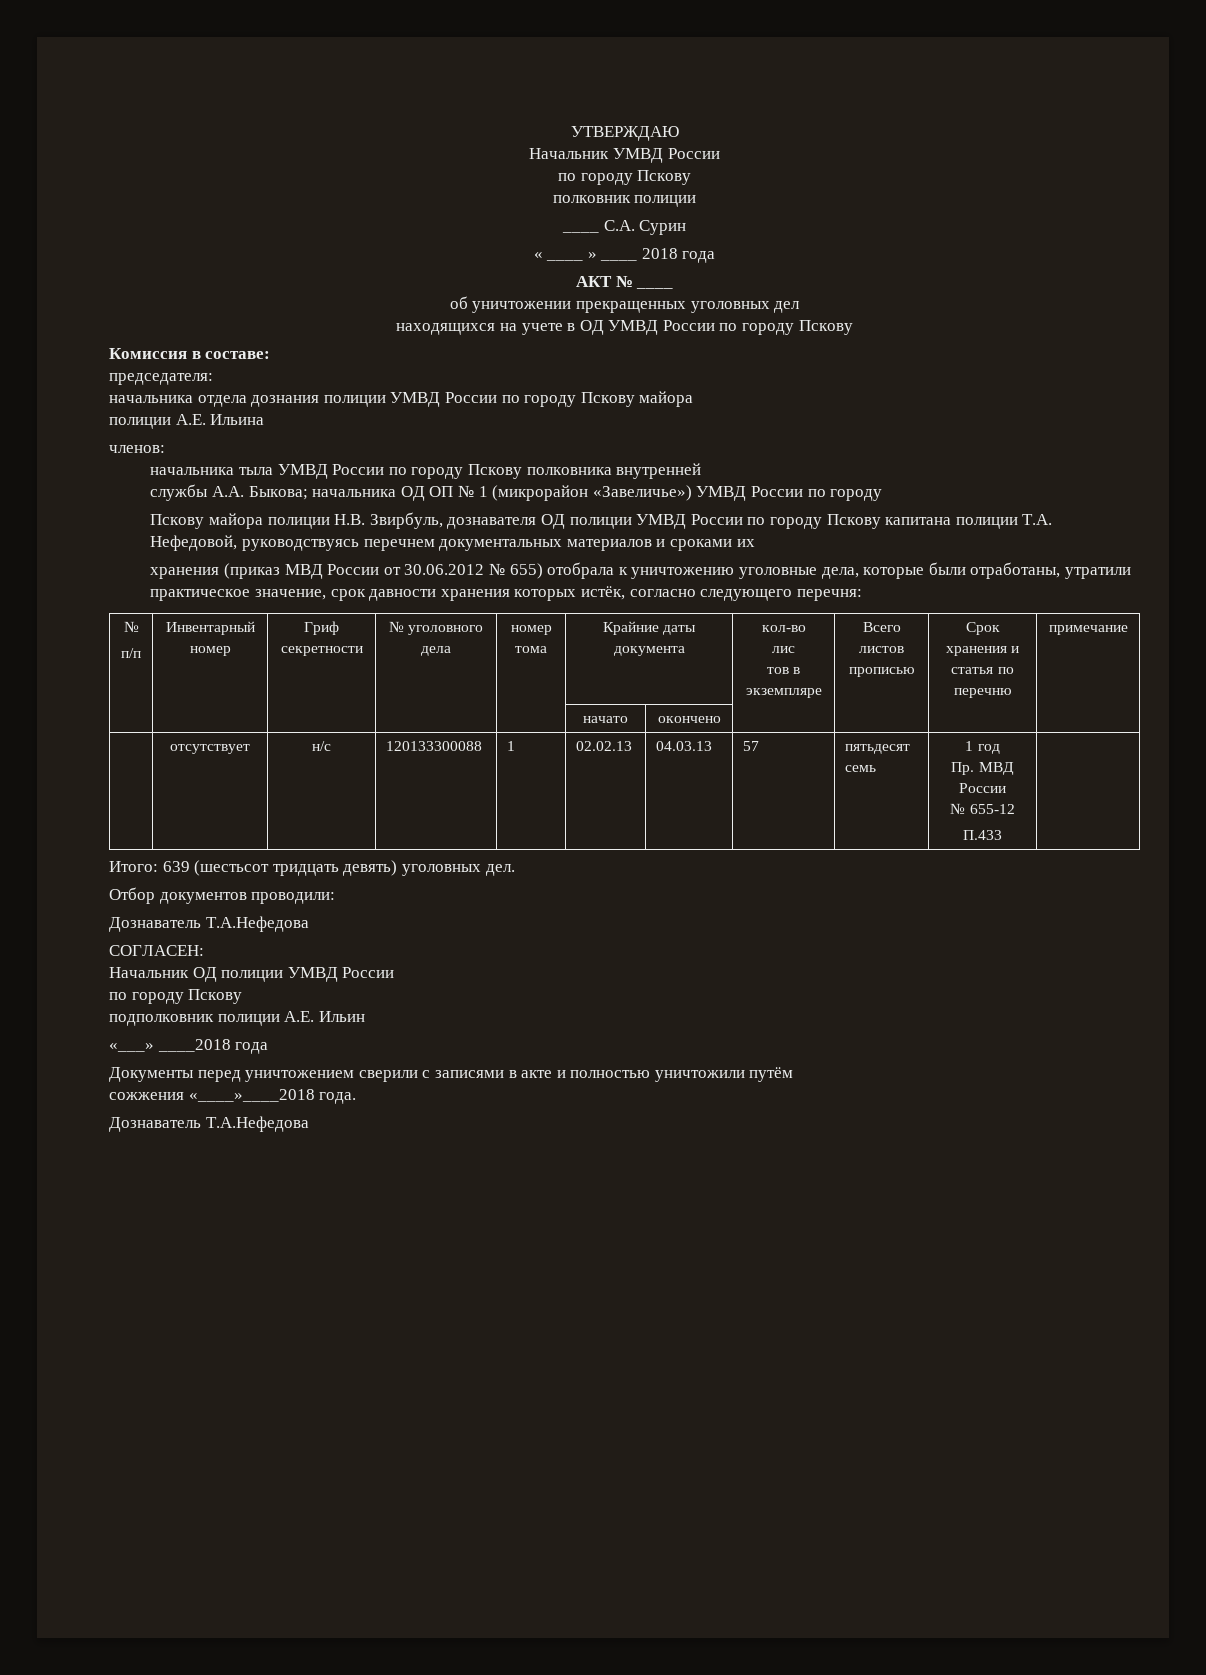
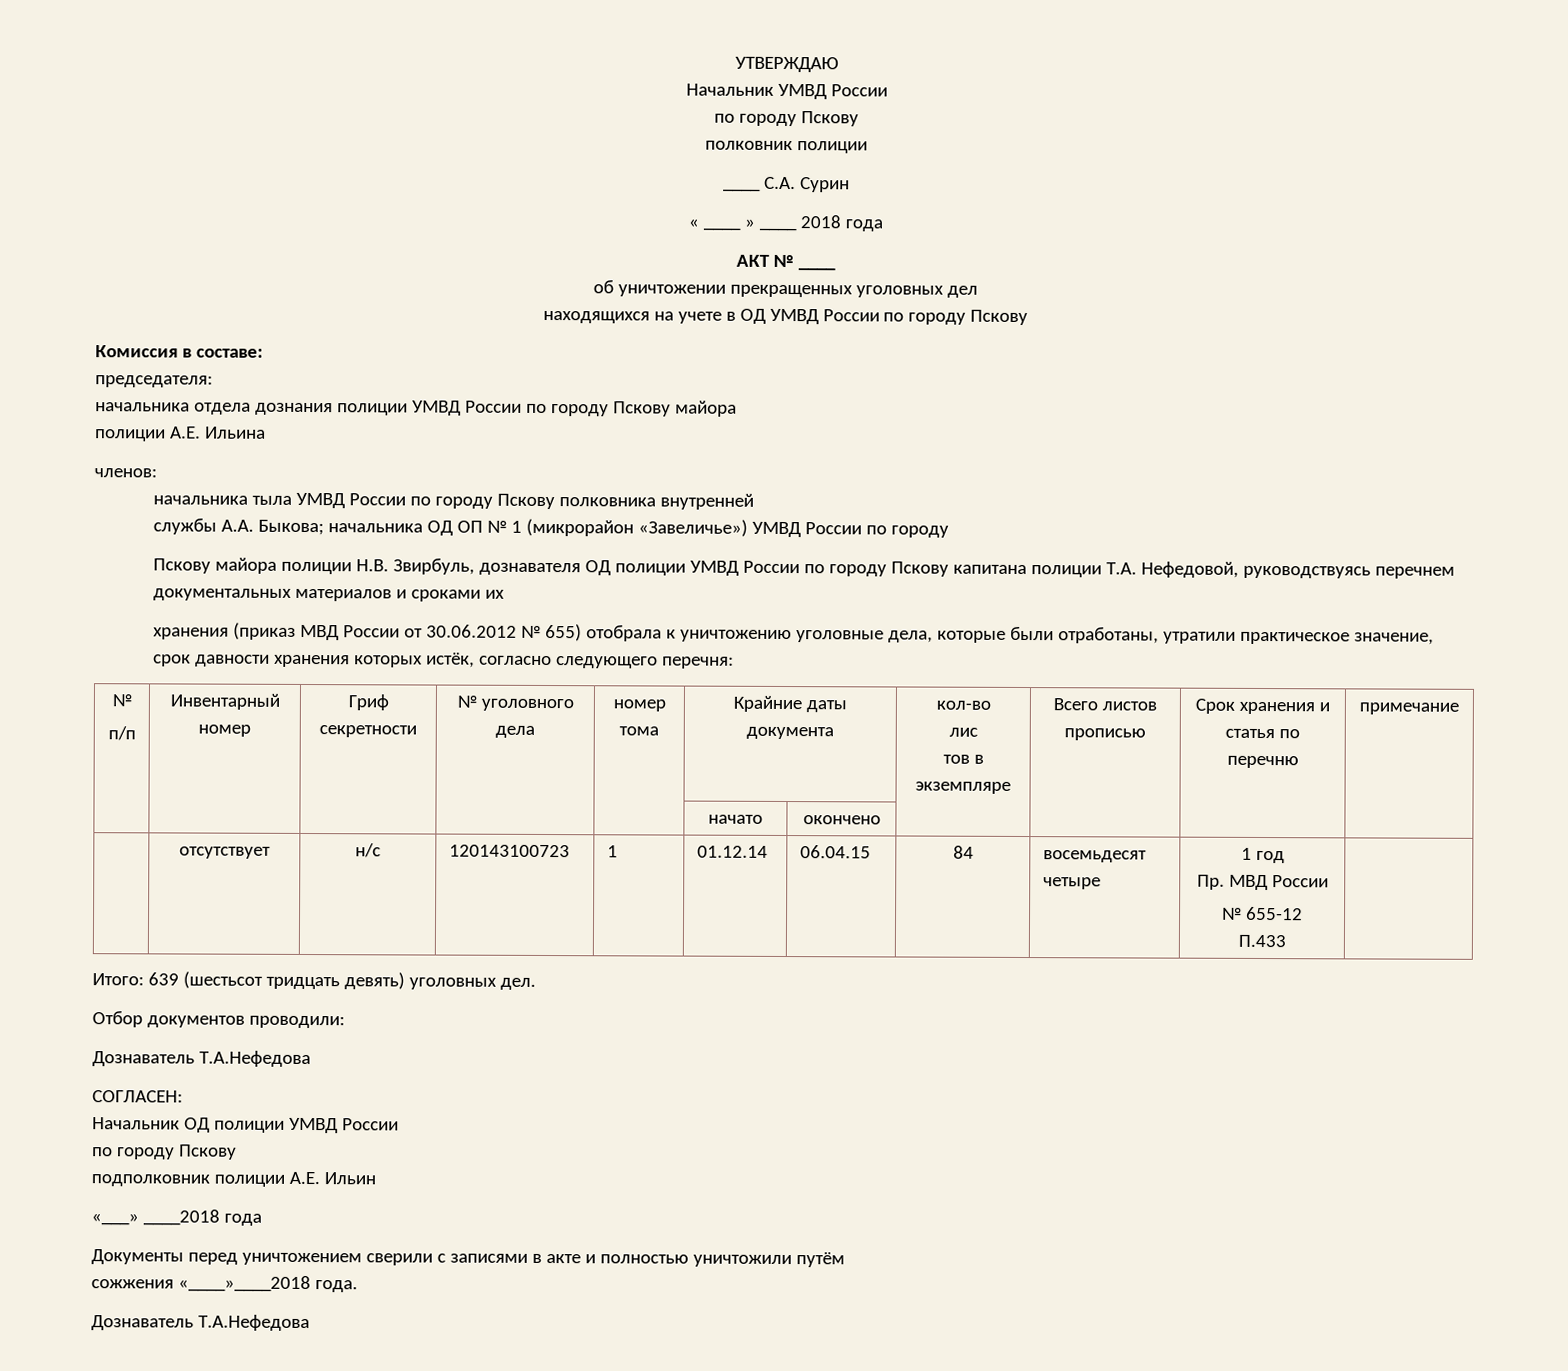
[386,741,483,751] [507,741,516,751] [576,741,633,751] [656,741,713,751] [743,741,760,751] [845,744,911,754] [845,765,877,772] 120133300088 | 1 | 02.02.13 | 04.03.13 | 57 | пятьдесят семь -> [448,844,570,858] [606,845,618,858] [696,845,768,858] [799,845,871,859] [952,845,974,859] [1042,850,1147,863] [1042,877,1101,890] 120143100723 | 1 | 01.12.14 | 06.04.15 | 84 | восемьдесят четыре

